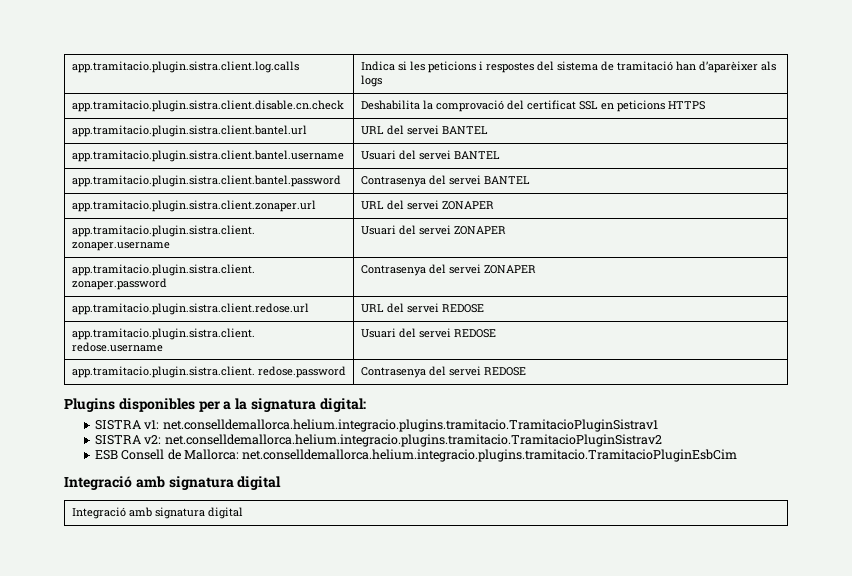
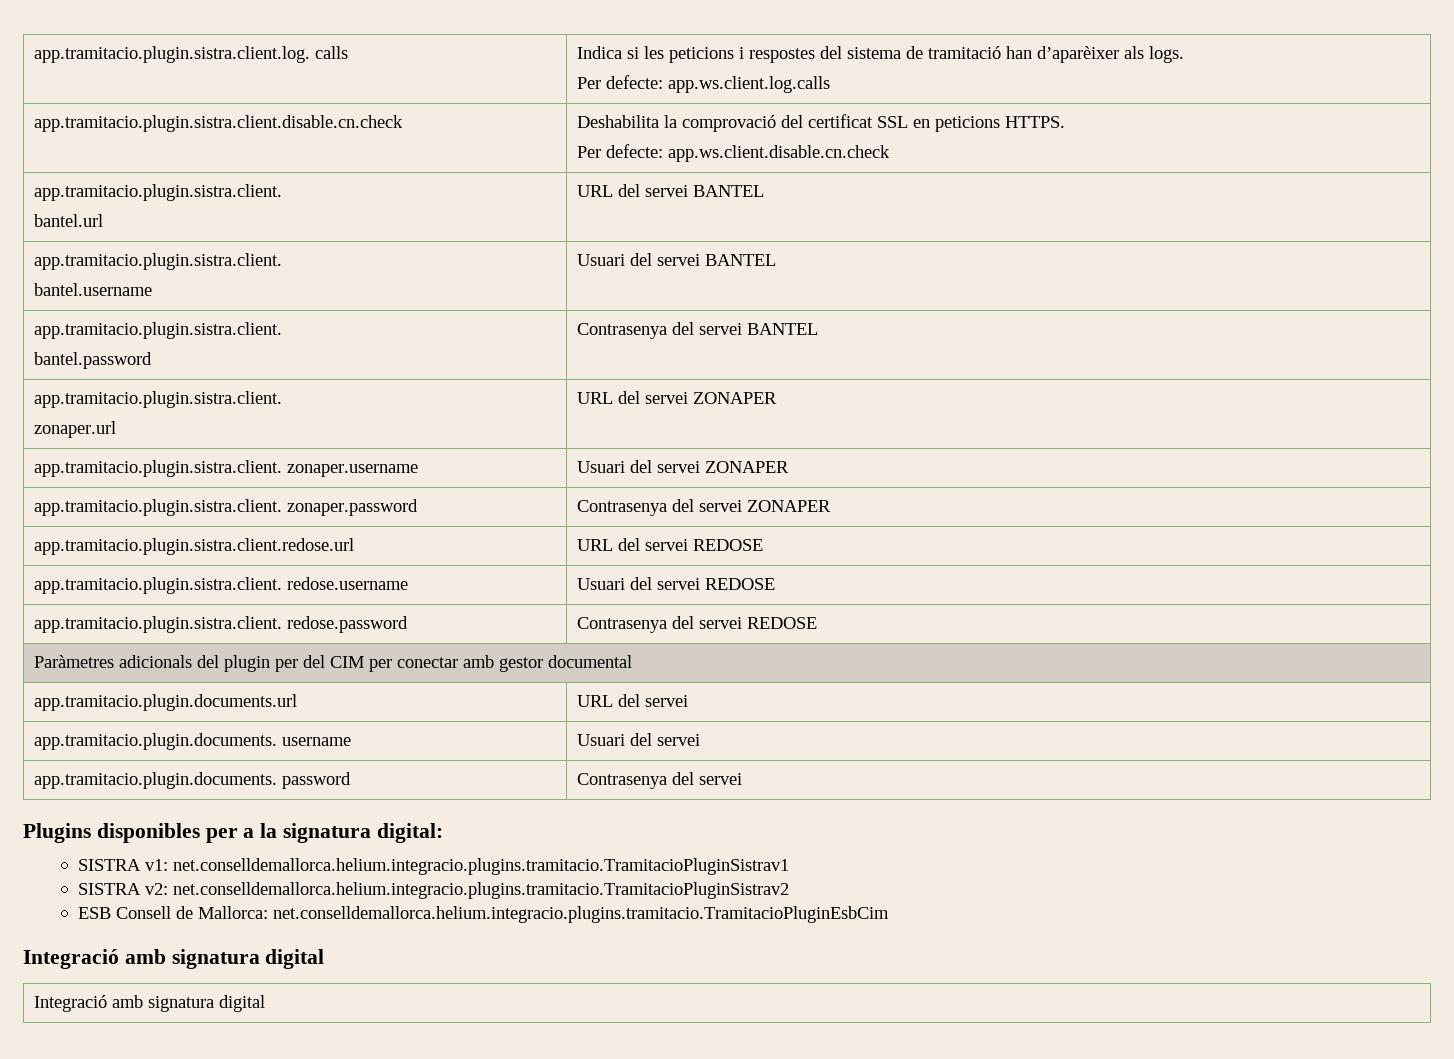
[71,61,299,73] app.tramitacio.plugin.sistra.client.log.calls -> [34,46,349,63] app.tramitacio.plugin.sistra.client.log. calls
[360,75,382,87] logs -> [1149,46,1185,63] [577,75,831,93] logs. // Per defecte: app.ws.client.log.calls
[667,101,705,110] [71,125,307,137] HTTPS // app.tramitacio.plugin.sistra.client.bantel.url -> [1005,116,1066,128] [577,144,891,162] [34,184,283,201] [34,214,104,227] HTTPS. // Per defecte: app.ws.client.disable.cn.check // app.tramitacio.plugin.sistra.client. // bantel.url
[71,150,344,162] app.tramitacio.plugin.sistra.client.bantel.username -> [34,253,283,270] [34,283,153,296] app.tramitacio.plugin.sistra.client. // bantel.username
[71,175,341,187] app.tramitacio.plugin.sistra.client.bantel.password -> [34,322,283,339] [34,352,153,369] app.tramitacio.plugin.sistra.client. // bantel.password
[71,200,316,212] app.tramitacio.plugin.sistra.client.zonaper.url -> [34,391,283,408] [34,421,117,438] app.tramitacio.plugin.sistra.client. // zonaper.url
(526, 371) none -> [34,655,633,672] [34,694,298,711] [577,694,689,707] [34,733,352,750] [577,733,701,746] [34,772,352,789] [577,772,743,789] // Paràmetres adicionals del plugin per del CIM per conectar amb gestor documental // app.tramitacio.plugin.documents.url | URL del servei // app.tramitacio.plugin.documents. username | Usuari del servei // app.tramitacio.plugin.documents. password | Contrasenya del servei

